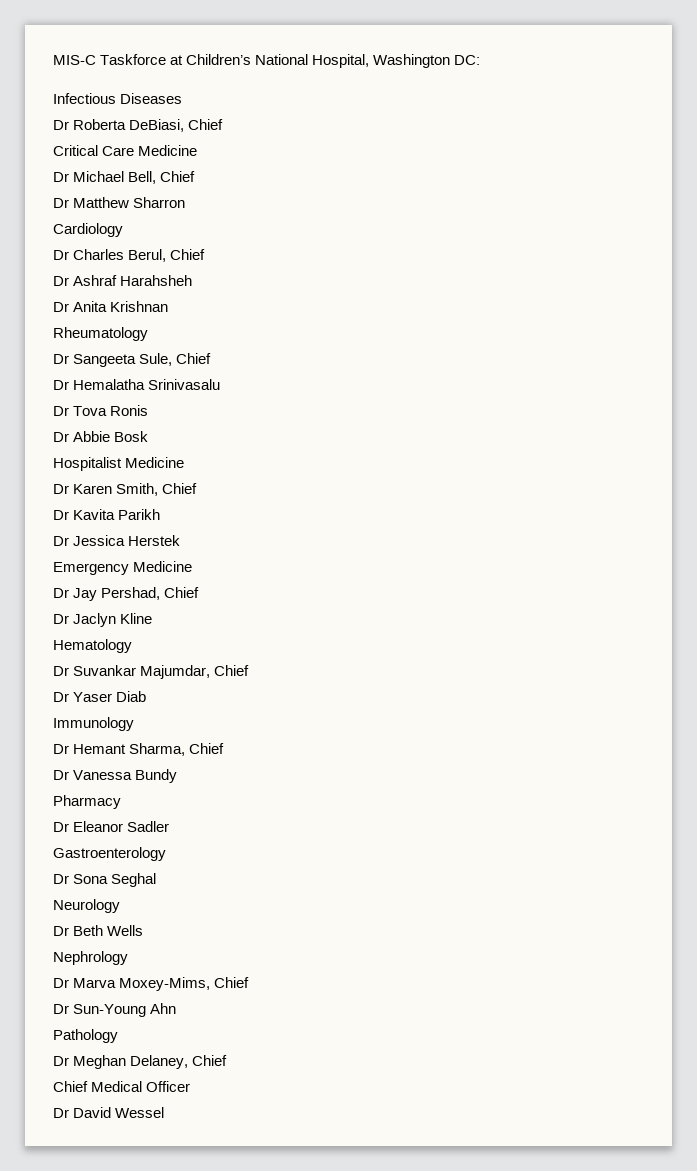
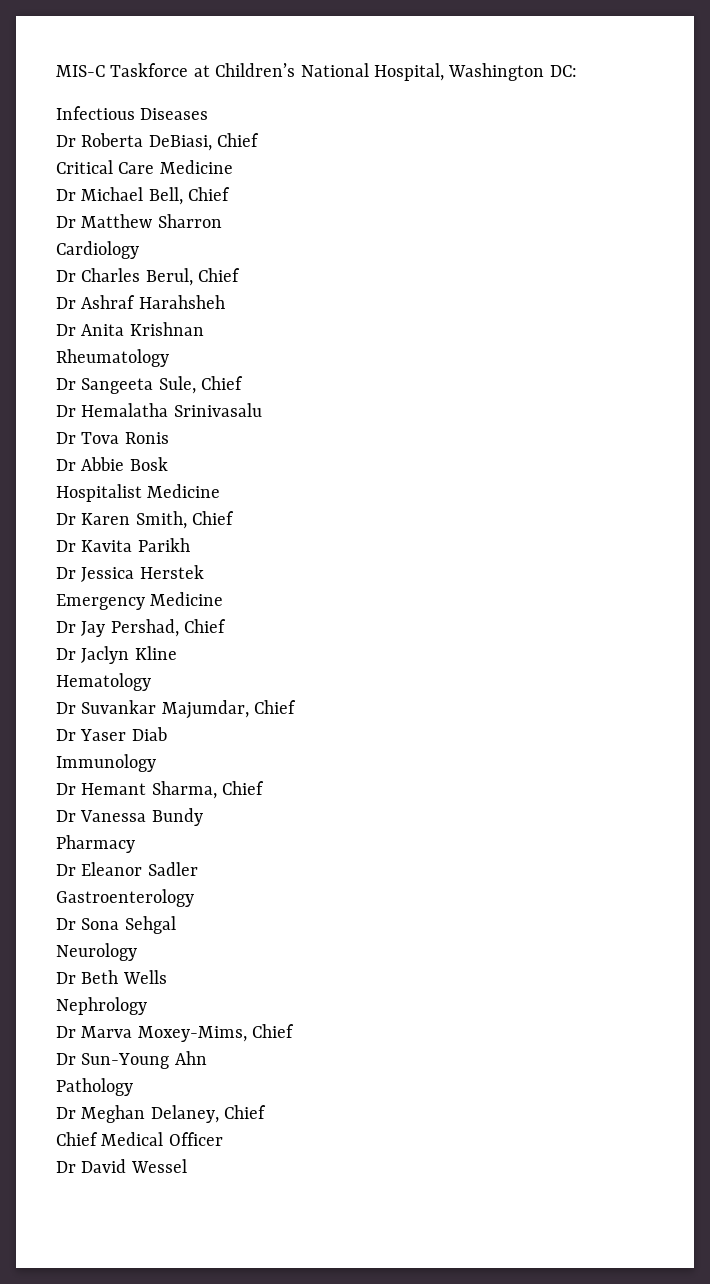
[111,873,157,887] Seghal -> [124,916,176,934] Sehgal

